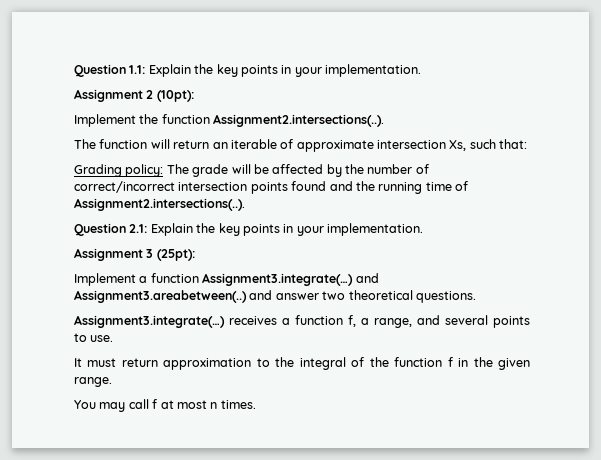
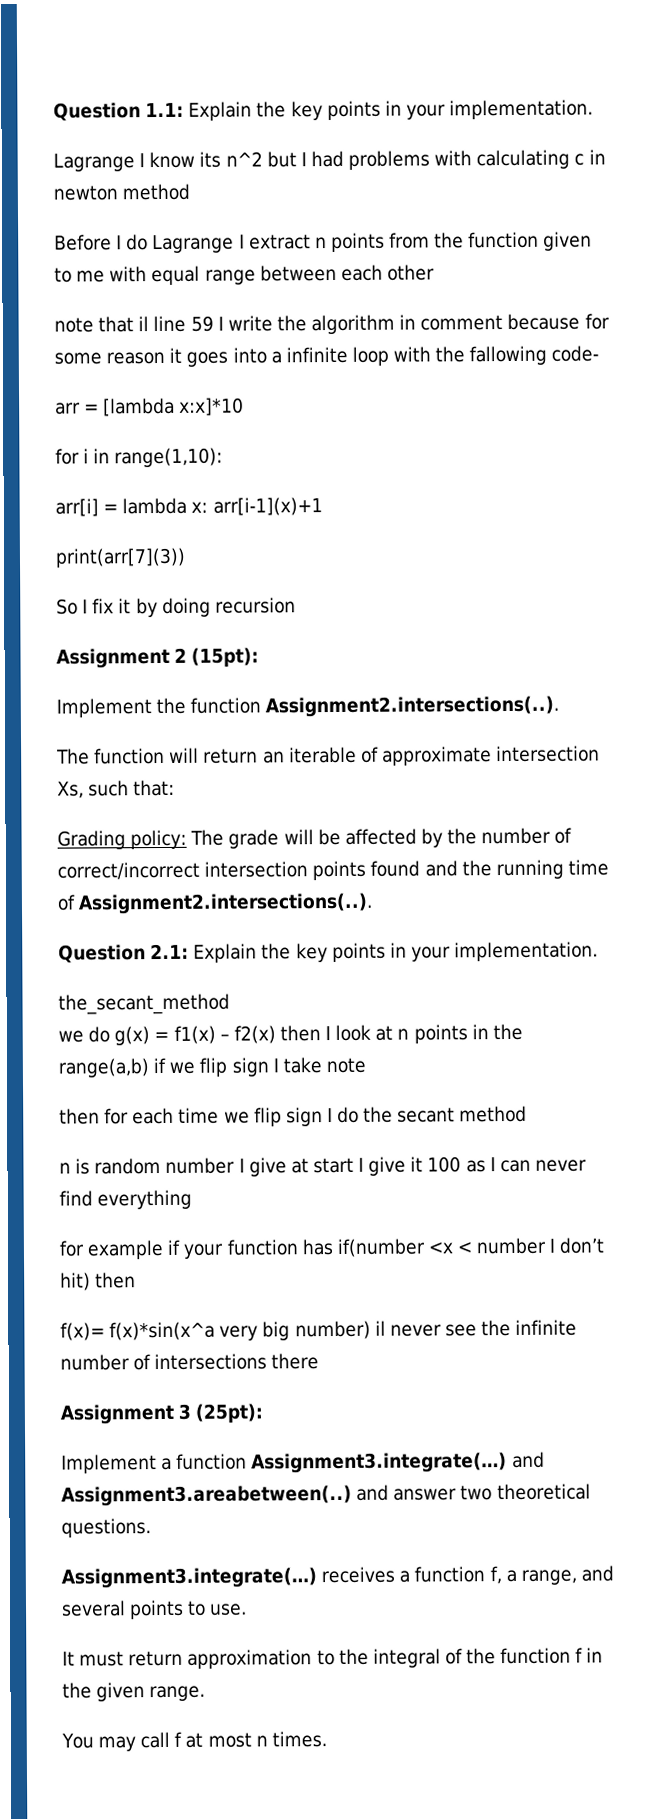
(421, 70) none -> [53,149,606,172] [53,183,191,201] [54,231,593,254] [54,264,435,286] [54,313,610,335] [54,345,600,367] [55,397,245,417] [55,447,224,468] [55,497,323,517] [55,547,186,568] [56,597,296,618] // Lagrange I know its n^2 but I had problems with calculating c in newton method // Before I do Lagrange I extract n points from the function given to me with equal range between each other // note that il line 59 I write the algorithm in comment because for some reason it goes into a infinite loop with the fallowing code- // arr = [lambda x:x]*10 // for i in range(1,10): // arr[i] = lambda x: arr[i-1](x)+1 // print(arr[7](3)) // So I fix it by doing recursion
[156,90,194,102] (10pt): -> [191,647,260,667] (15pt):
(423, 229) none -> [58,993,230,1015] [58,1023,523,1046] [58,1057,366,1078] [59,1105,528,1127] [59,1156,587,1177] [59,1189,193,1210] [59,1237,605,1260] [60,1272,137,1291] [60,1319,578,1341] [60,1353,320,1371] // the_secant_method // we do g(x) = f1(x) – f2(x) then I look at n points in the range(a,b) if we flip sign I take note // then for each time we flip sign I do the secant method // n is random number I give at start I give it 100 as I can never find everything // for example if your function has if(number <x < number I don’t hit) then // f(x)= f(x)*sin(x^a very big number) il never see the infinite number of intersections there

